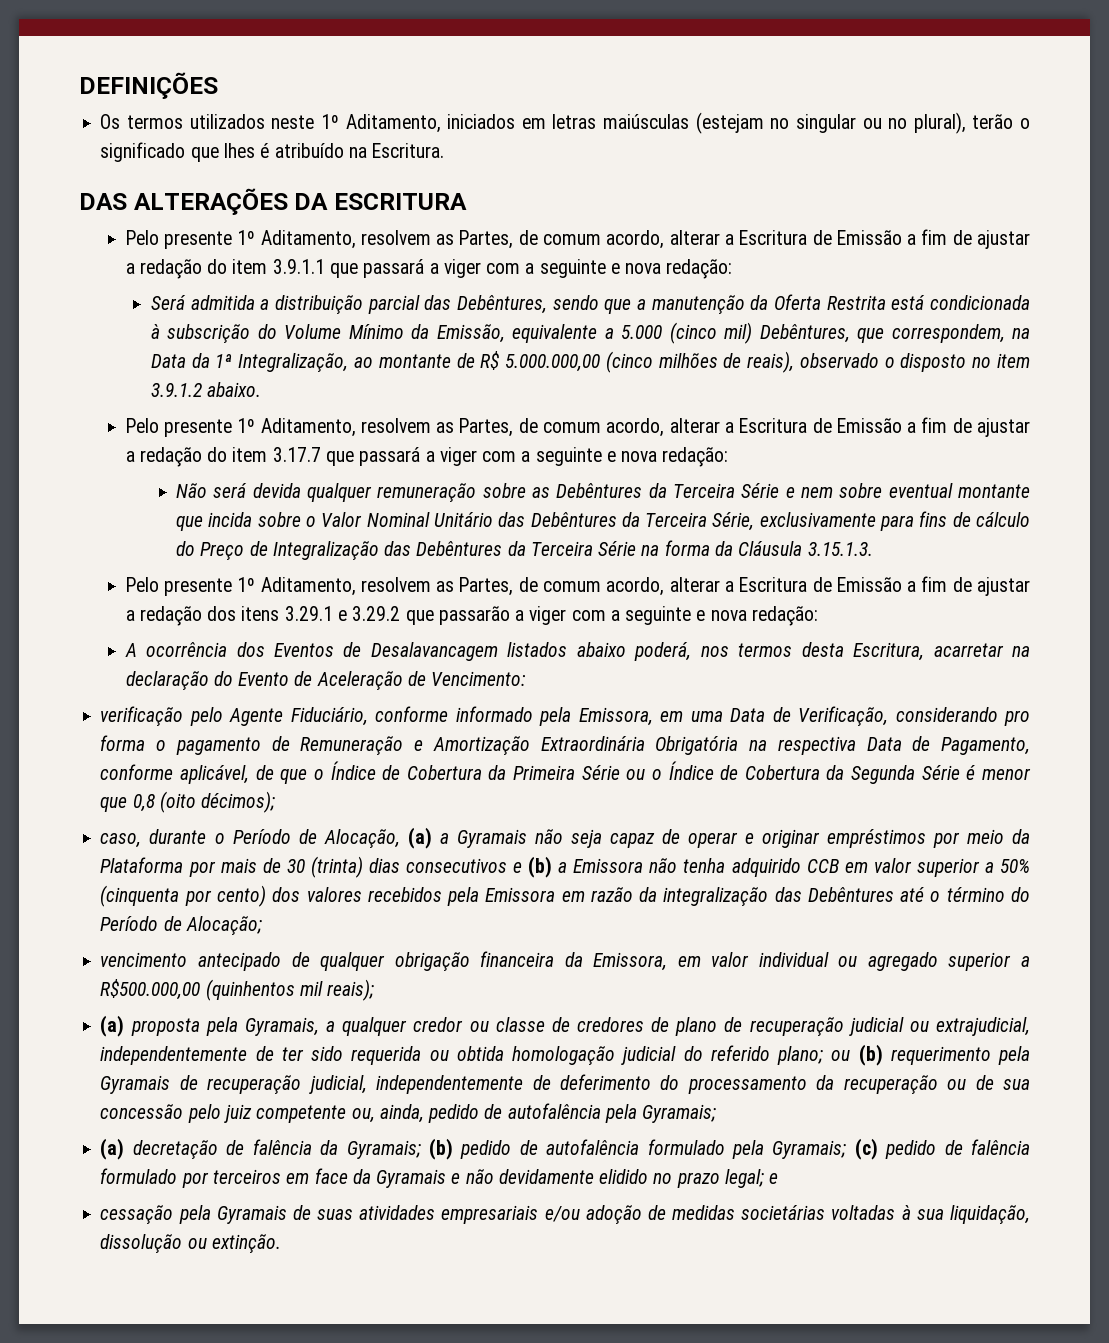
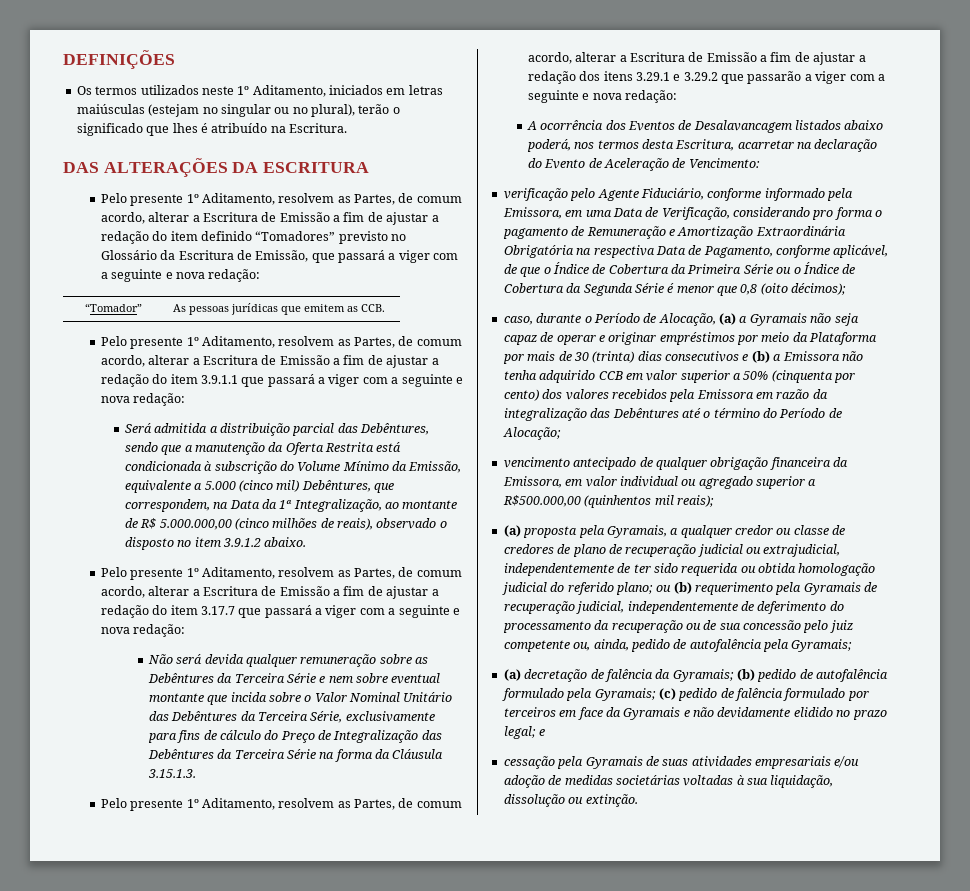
(467, 201) none -> [100,193,462,206] [100,212,439,225] [100,231,407,244] [100,250,459,263] [100,269,261,282] [85,303,143,312] [173,303,386,315] // Pelo presente 1º Aditamento, resolvem as Partes, de comum acordo, alterar a Escritura de Emissão a fim de ajustar a redação do item definido “Tomadores” previsto no Glossário da Escritura de Emissão, que passará a viger com a seguinte e nova redação: // “Tomador” | As pessoas jurídicas que emitem as CCB.

